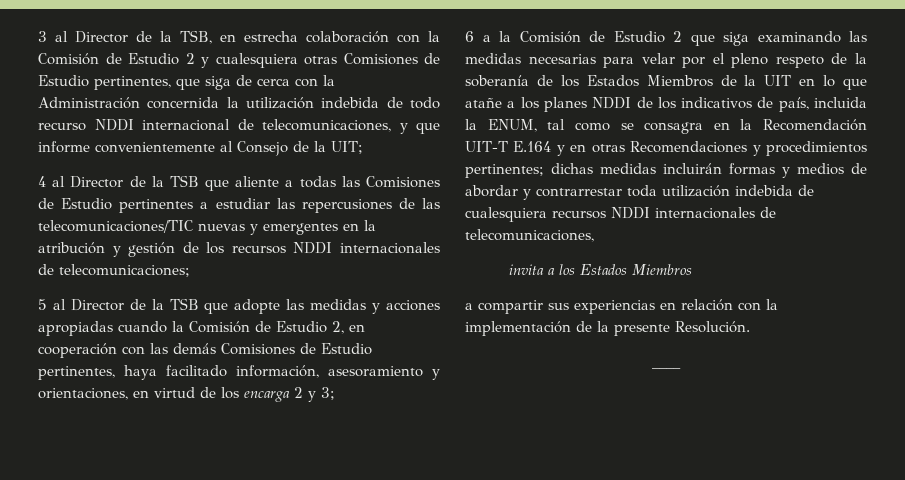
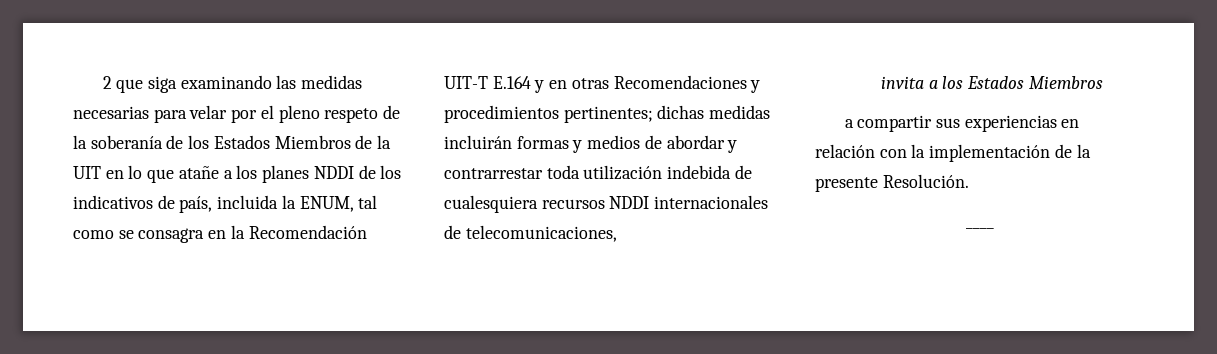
[38,30,440,44] [38,53,440,68] [38,75,335,90] [38,97,440,109] [38,119,440,134] [38,141,363,156] [38,175,440,191] [38,198,440,213] [38,220,376,235] [38,242,440,257] [38,264,190,277] [38,298,441,314] [38,321,365,336] [38,343,372,358] [38,365,440,380] [38,387,335,402] [465,31,665,43] 3 al Director de la TSB, en estrecha colaboración con la Comisión de Estudio 2 y cualesquiera otras Comisiones de Estudio pertinentes, que siga de cerca con la Administración concernida la utilización indebida de todo recurso NDDI internacional de telecomunicaciones, y que informe convenientemente al Consejo de la UIT; // 4 al Director de la TSB que aliente a todas las Comisiones de Estudio pertinentes a estudiar las repercusiones de las telecomunicaciones/TIC nuevas y emergentes en la atribución y gestión de los recursos NDDI internacionales de telecomunicaciones; // 5 al Director de la TSB que adopte las medidas y acciones apropiadas cuando la Comisión de Estudio 2, en cooperación con las demás Comisiones de Estudio pertinentes, haya facilitado información, asesoramiento y orientaciones, en virtud de los encarga 2 y 3; // 6 a la Comisión de Estudio -> (102, 82) none

